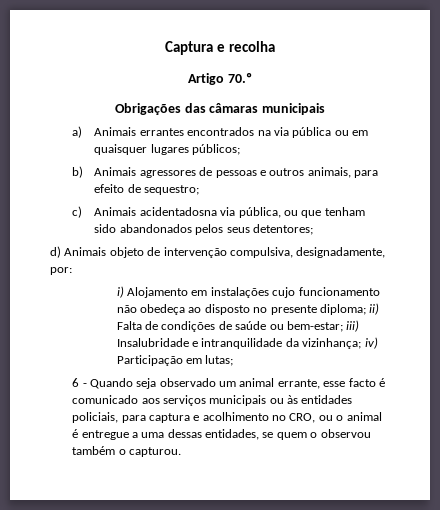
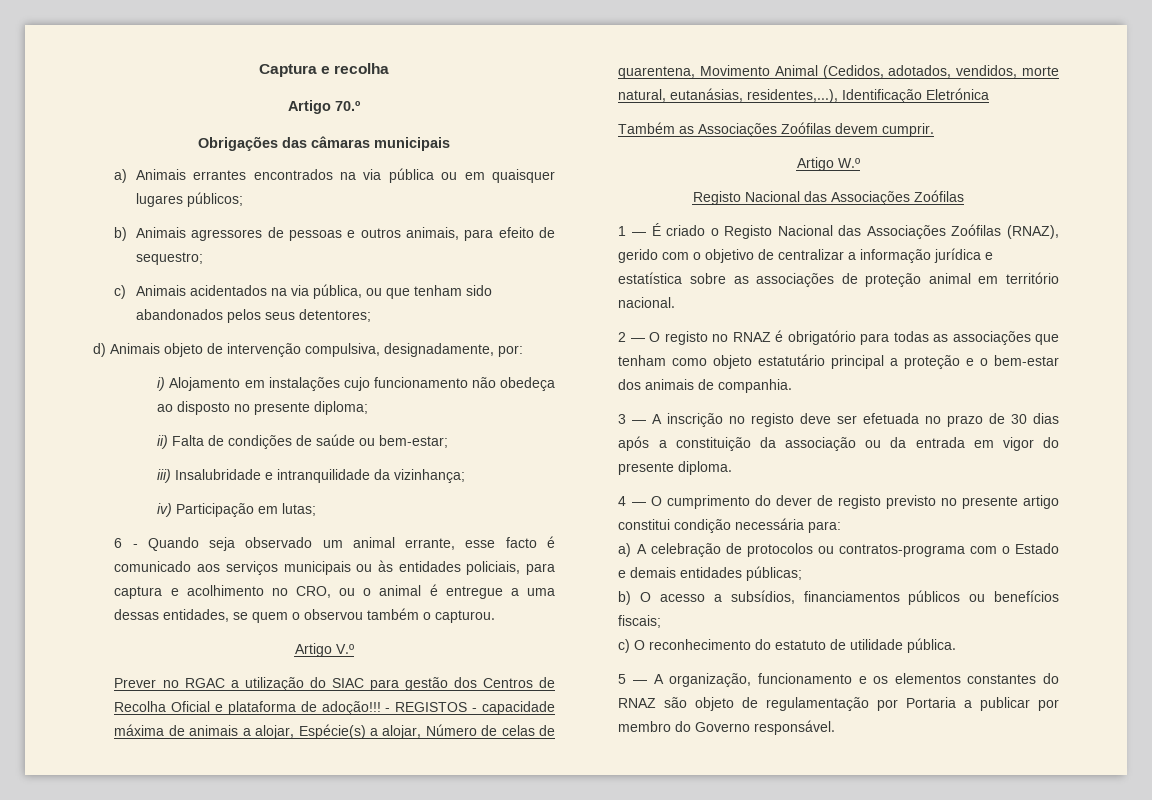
[139,207,217,216] acidentadosna -> [189,285,287,296] acidentados na
(366, 309) none -> (369, 408) //
(343, 326) none -> (449, 441) //
(362, 343) none -> (466, 476) //
(181, 452) none -> [294,643,354,657] [114,677,555,691] [114,701,555,715] [114,724,555,739] [618,65,1059,79] [618,88,990,103] [618,122,935,137] [796,157,860,171] [692,190,964,205] [618,223,1059,239] [618,248,994,263] [618,272,1059,287] [618,297,676,308] [618,330,1059,345] [618,354,1059,369] [618,379,793,393] [618,413,1059,427] [618,436,1059,451] [618,461,733,475] [618,495,1059,509] [618,518,842,533] [618,543,1059,557] [618,566,803,581] [618,590,1059,605] [618,615,662,628] [618,638,957,653] [618,673,1059,687] [618,697,1059,711] [618,720,836,735] // Artigo V.º // Prever no RGAC a utilização do SIAC para gestão dos Centros de Recolha Oficial e plataforma de adoção!!! - REGISTOS - capacidade máxima de animais a alojar, Espécie(s) a alojar, Número de celas de quarentena, Movimento Animal (Cedidos, adotados, vendidos, morte natural, eutanásias, residentes,...), Identificação Eletrónica // Também as Associações Zoófilas devem cumprir. // Artigo W.º // Registo Nacional das Associações Zoófilas // 1 — É criado o Registo Nacional das Associações Zoófilas (RNAZ), gerido com o objetivo de centralizar a informação jurídica e estatística sobre as associações de proteção animal em território nacional. // 2 — O registo no RNAZ é obrigatório para todas as associações que tenham como objeto estatutário principal a proteção e o bem-estar dos animais de companhia. // 3 — A inscrição no registo deve ser efetuada no prazo de 30 dias após a constituição da associação ou da entrada em vigor do presente diploma. // 4 — O cumprimento do dever de registo previsto no presente artigo constitui condição necessária para: // a) A celebração de protocolos ou contratos-programa com o Estado e demais entidades públicas; // b) O acesso a subsídios, financiamentos públicos ou benefícios fiscais; // c) O reconhecimento do estatuto de utilidade pública. // 5 — A organização, funcionamento e os elementos constantes do RNAZ são objeto de regulamentação por Portaria a publicar por membro do Governo responsável.

